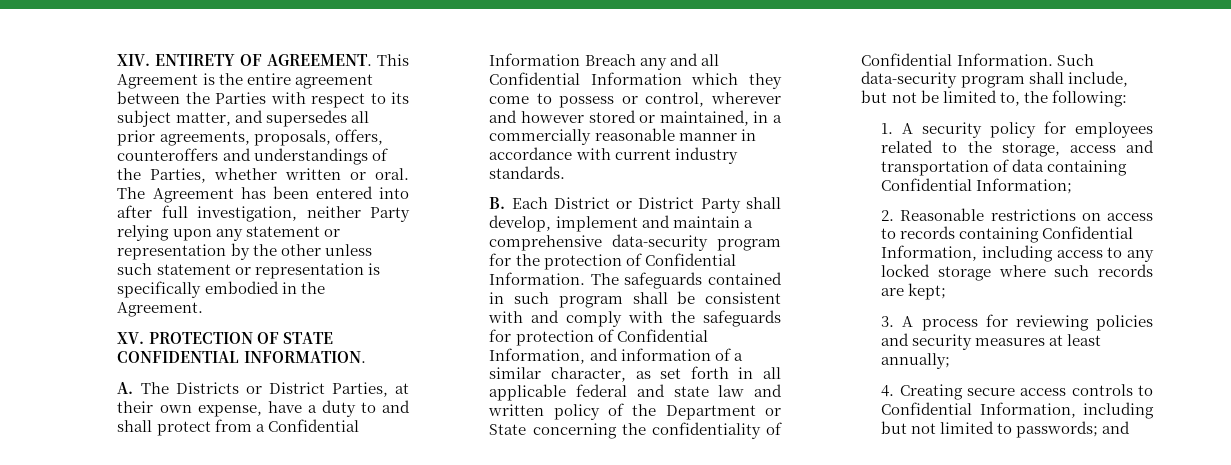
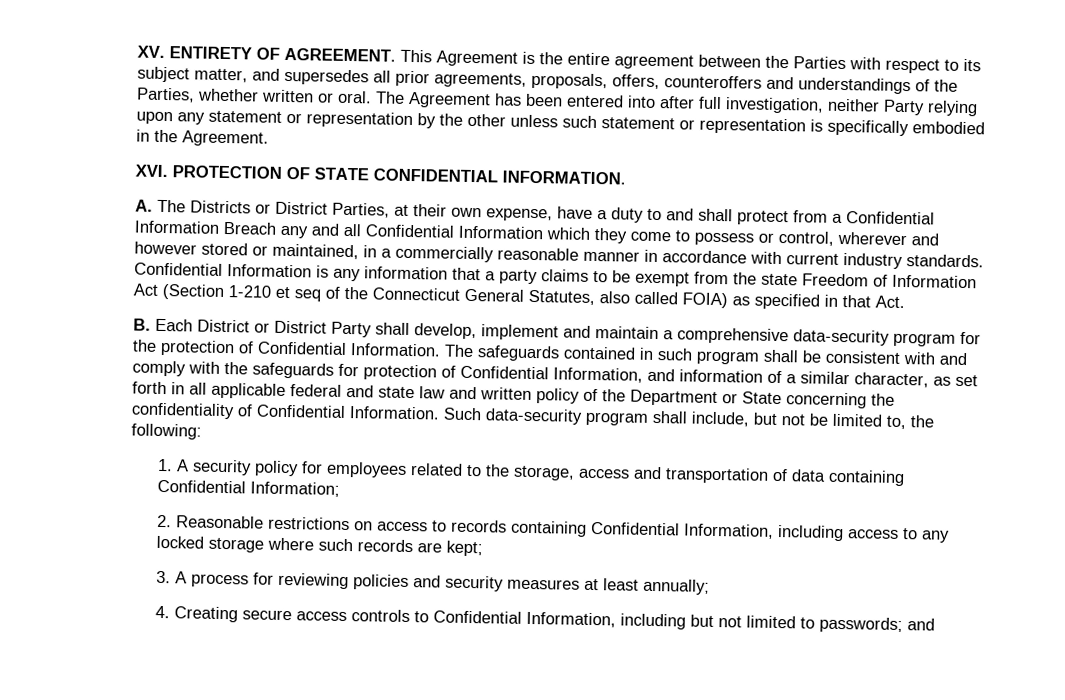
[117,54,151,66] XIV. -> [136,45,165,58] XV.
[117,332,145,344] XV. -> [134,164,168,178] XVI.
(566, 172) none -> [133,262,977,289] [132,283,905,310] Confidential Information is any information that a party claims to be exempt from the state Freedom of Information Act (Section 1-210 et seq of the Connecticut General Statutes, also called FOIA) as specified in that Act.

